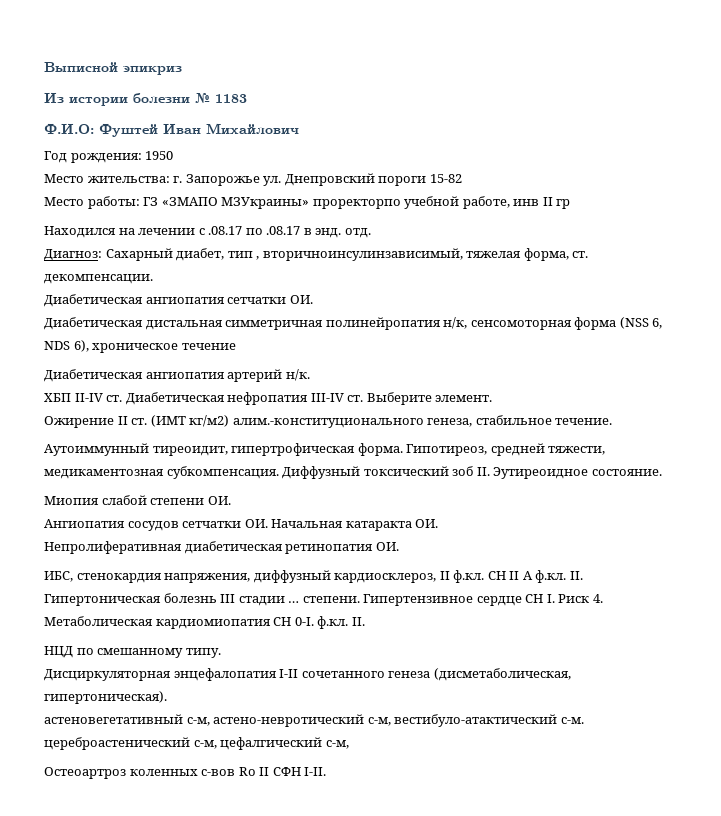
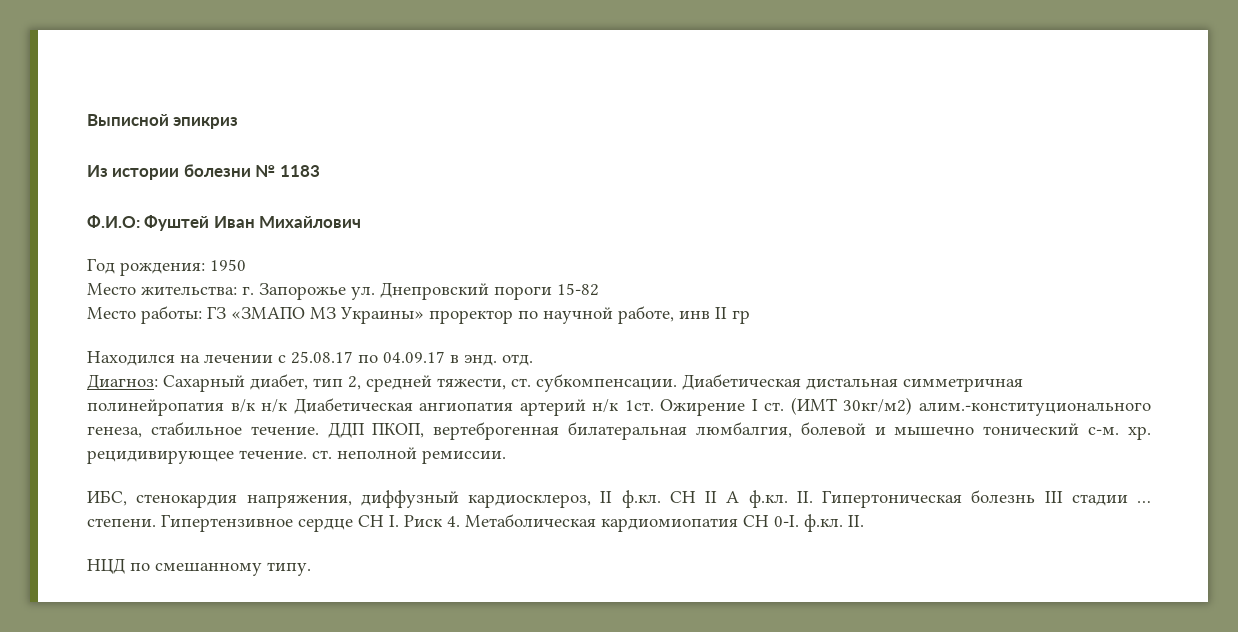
[221,196,460,209] МЗУкраины» проректорпо учебной -> [310,307,613,324] МЗ Украины» проректор по научной
[208,226,301,235] .08.17 по .08.17 -> [291,351,445,364] 25.08.17 по 04.09.17
[256,248,589,261] [44,274,153,284] [44,294,313,307] [44,317,663,330] [44,340,236,353] [44,369,310,382] [44,392,493,405] [44,416,128,428] , вторичноинсулинзависимый, тяжелая форма, ст. декомпенсации. // Диабетическая ангиопатия сетчатки ОИ. // Диабетическая дистальная симметричная полинейропатия н/к, сенсомоторная форма (NSS 6, NDS 6), хроническое течение // Диабетическая ангиопатия артерий н/к. // ХБП II-IV ст. Диабетическая нефропатия III-IV ст. Выберите элемент. // Ожирение II -> [348,374,1023,392] [87,398,758,416] 2, средней тяжести, ст. субкомпенсации. Диабетическая дистальная симметричная полинейропатия в/к н/к Диабетическая ангиопатия артерий н/к 1ст. Ожирение I
[189,415,230,427] кг/м2) -> [843,397,913,415] 30кг/м2)
[44,443,606,456] [44,466,662,479] [44,495,231,505] [44,519,439,531] [44,541,399,554] // Аутоиммунный тиреоидит, гипертрофическая форма. Гипотиреоз, средней тяжести, медикаментозная субкомпенсация. Диффузный токсический зоб II. Эутиреоидное состояние. // Миопия слабой степени ОИ. // Ангиопатия сосудов сетчатки ОИ. Начальная катаракта ОИ. // Непролиферативная диабетическая ретинопатия ОИ. -> [327,422,1151,440] [87,447,506,464] ДДП ПКОП, вертеброгенная билатеральная люмбалгия, болевой и мышечно тонический с-м. хр. рецидивирующее течение. ст. неполной ремиссии.
[44,668,571,681] [44,691,167,704] [44,714,584,727] [44,737,349,750] [44,767,327,779] // Дисциркуляторная энцефалопатия I-II сочетанного генеза (дисметаболическая, гипертоническая). // астеновегетативный с-м, астено-невротический с-м, вестибуло-атактический с-м. цереброастенический с-м, цефалгический с-м, // Остеоартроз коленных с-вов Rо II СФН I-II. -> (311, 569) none

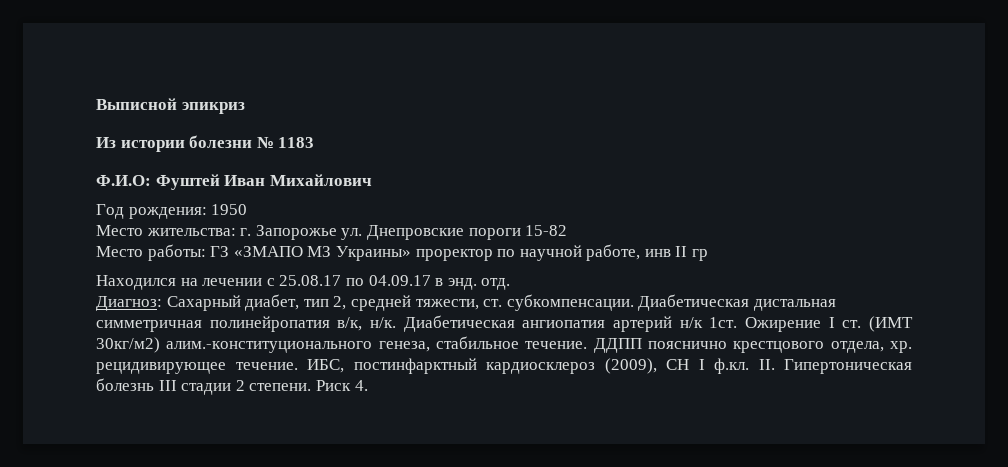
[380,282,489,300] Днепровский -> [366,225,464,240] Днепровские
[230,399,289,413] в/к н/к -> [337,317,396,331] в/к, н/к.
[327,422,1151,440] [87,447,506,464] [87,490,740,508] ДДП ПКОП, вертеброгенная билатеральная люмбалгия, болевой и мышечно тонический с-м. хр. рецидивирующее течение. ст. неполной ремиссии. // ИБС, стенокардия напряжения, диффузный кардиосклероз, II ф.кл. СН II А -> [593,338,912,353] [96,358,705,374] ДДПП пояснично крестцового отдела, хр. рецидивирующее течение. ИБС, постинфарктный кардиосклероз (2009), СН I
[1137,501,1151,503] [87,514,864,532] [87,558,311,576] … степени. Гипертензивное сердце СН I. Риск 4. Метаболическая кардиомиопатия СН 0-I. ф.кл. II. // НЦД по смешанному типу. -> [235,380,368,391] 2 степени. Риск 4.

